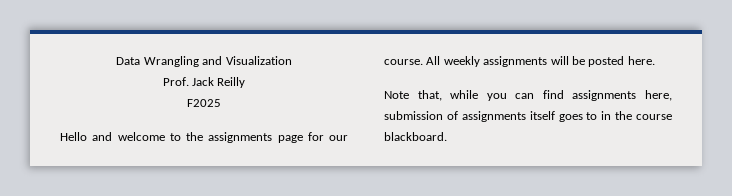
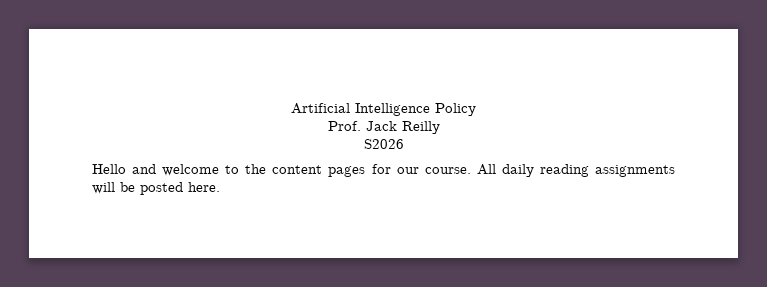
[116,56,292,67] Data Wrangling and Visualization -> [291,103,476,116] Artificial Intelligence Policy
[187,99,221,107] F2025 -> [363,139,404,149] S2026
[208,132,303,143] assignments page -> [272,165,366,177] content pages
[443,56,480,67] weekly -> [501,164,589,177] daily reading
[384,90,672,101] [384,111,672,122] [384,132,447,141] // Note that, while you can find assignments here, submission of assignments itself goes to in the course blackboard. -> (220, 187) none

